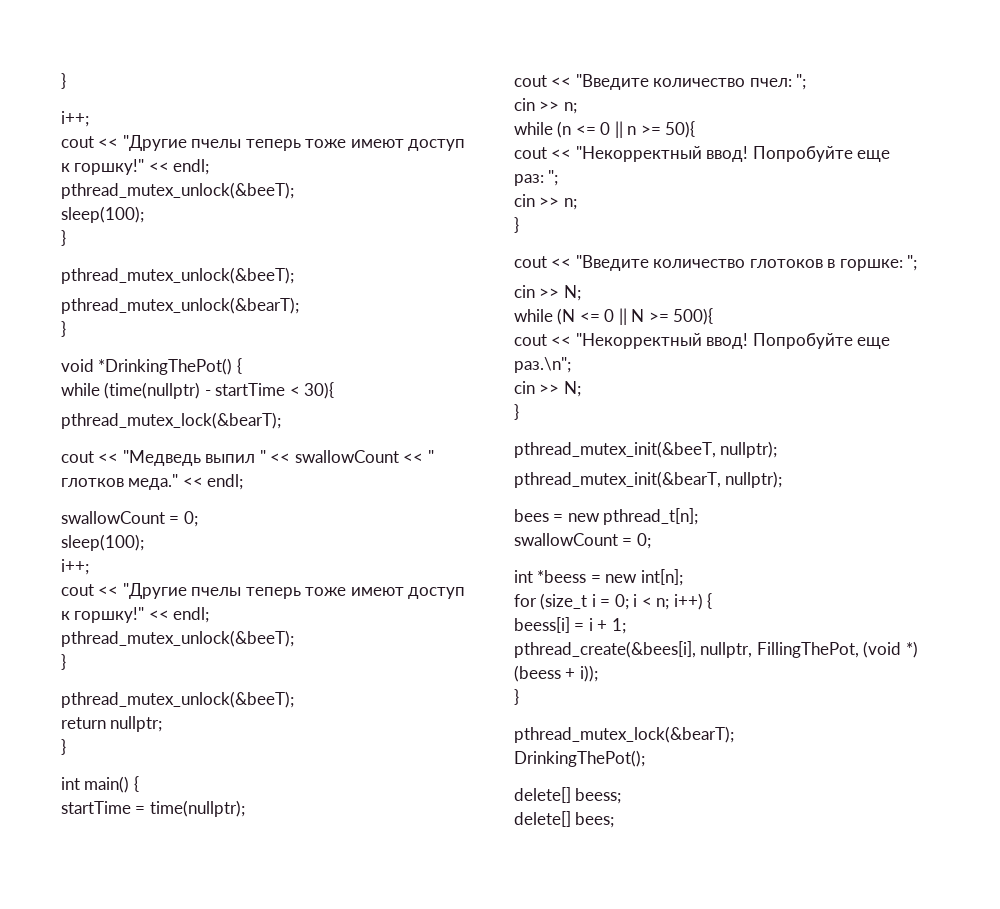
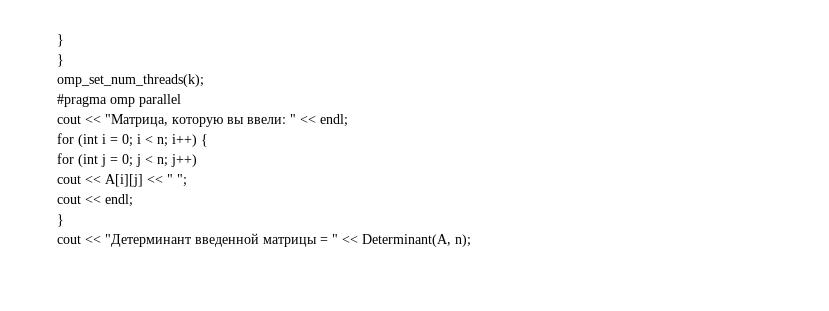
[61,73,66,89] [61,111,89,127] [61,135,466,151] [61,159,210,175] [61,182,294,199] [61,206,144,223] [61,230,66,246] [61,267,294,284] [61,297,299,314] [61,321,66,337] [61,358,242,375] [61,382,335,399] [61,412,281,429] [61,450,434,466] [61,474,244,490] [61,511,198,527] [61,534,144,551] [61,559,89,575] [61,583,466,599] [61,607,210,623] [61,630,294,647] [61,654,66,670] [61,691,294,708] [61,716,163,732] [61,739,66,755] [61,776,139,793] [61,800,245,817] [514,74,807,90] [514,98,577,114] [514,121,696,138] [514,146,891,162] [514,170,559,186] [514,194,577,210] [514,217,519,233] [514,255,918,271] [514,285,581,301] [514,308,714,325] [514,333,891,349] [514,357,571,373] [514,381,581,397] [514,404,519,420] [514,441,778,458] [514,471,783,488] [514,508,699,525] [514,533,651,549] [514,569,683,586] [514,593,588,610] } // i++; // cout << "Другие пчелы теперь тоже имеют доступ к горшку!" << endl; // pthread_mutex_unlock(&beeT); // sleep(100); // } // pthread_mutex_unlock(&beeT); // pthread_mutex_unlock(&bearT); // } // void *DrinkingThePot() { // while (time(nullptr) - startTime < 30){ // pthread_mutex_lock(&bearT); // cout << "Медведь выпил " << swallowCount << " глотков меда." << endl; // swallowCount = 0; // sleep(100); // i++; // cout << "Другие пчелы теперь тоже имеют доступ к горшку!" << endl; // pthread_mutex_unlock(&beeT); // } // pthread_mutex_unlock(&beeT); // return nullptr; // } // int main() { // startTime = time(nullptr); // cout << "Введите количество пчел: "; // cin >> n; // while (n <= 0 || n >= 50){ // cout << "Некорректный ввод! Попробуйте еще раз: "; // cin >> n; // } // cout << "Введите количество глотоков в горшке: "; // cin >> N; // while (N <= 0 || N >= 500){ // cout << "Некорректный ввод! Попробуйте еще раз.\n"; // cin >> N; // } // pthread_mutex_init(&beeT, nullptr); // pthread_mutex_init(&bearT, nullptr); // bees = new pthread_t[n]; // swallowCount = 0; // int *beess = new int[n]; // for (size_t -> [57,34,64,47] [57,54,64,67] [57,74,204,87] [57,94,181,107] [57,114,348,127] [57,133,98,147] } // } // omp_set_num_threads(k); // #pragma omp parallel // cout << "Матрица, которую вы ввели: " << endl; // for (int
[514,617,626,634] [514,641,918,658] [514,665,598,682] [514,689,519,705] [514,726,734,743] [514,750,645,767] [514,787,622,804] [514,811,615,828] beess[i] = i + 1; // pthread_create(&bees[i], nullptr, FillingThePot, (void *) (beess + i)); // } // pthread_mutex_lock(&bearT); // DrinkingThePot(); // delete[] beess; // delete[] bees; -> [57,153,197,167] [57,174,187,187] [57,194,133,207] [57,214,64,227] [57,233,471,247] for (int j = 0; j < n; j++) // cout << A[i][j] << " "; // cout << endl; // } // cout << "Детерминант введенной матрицы = " << Determinant(A, n);

